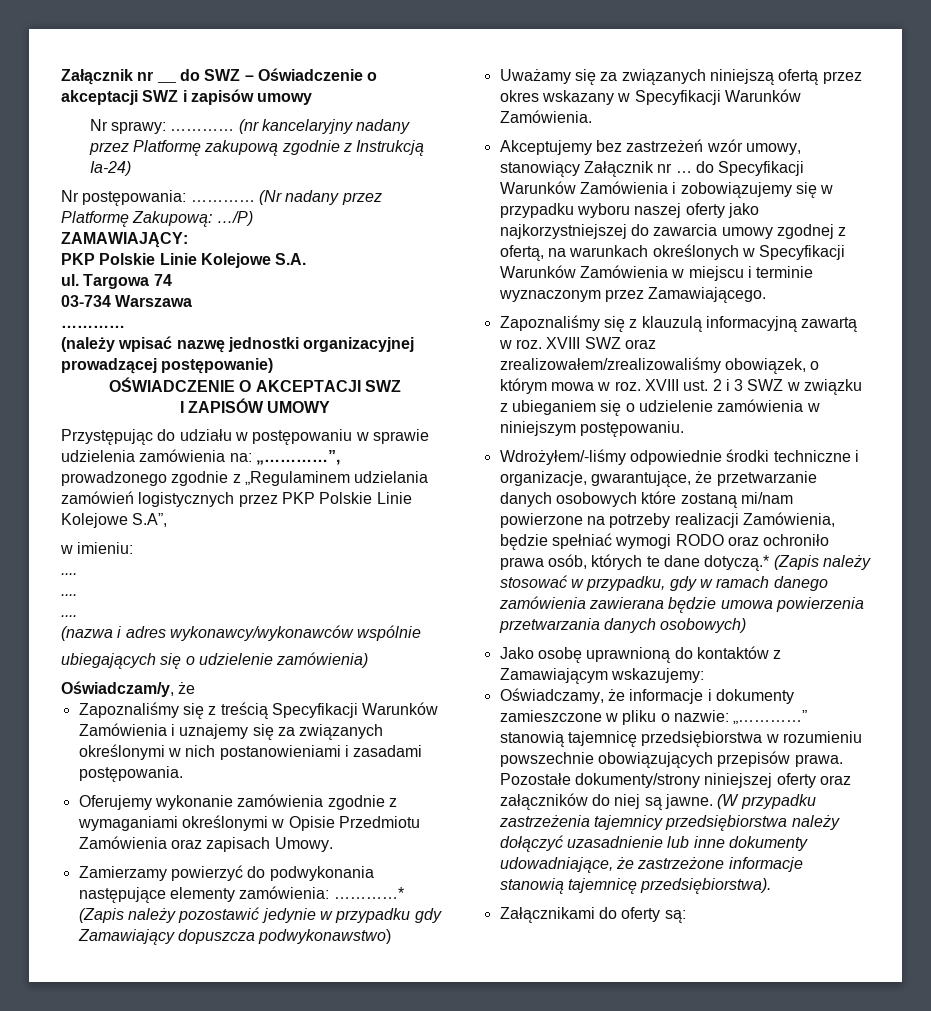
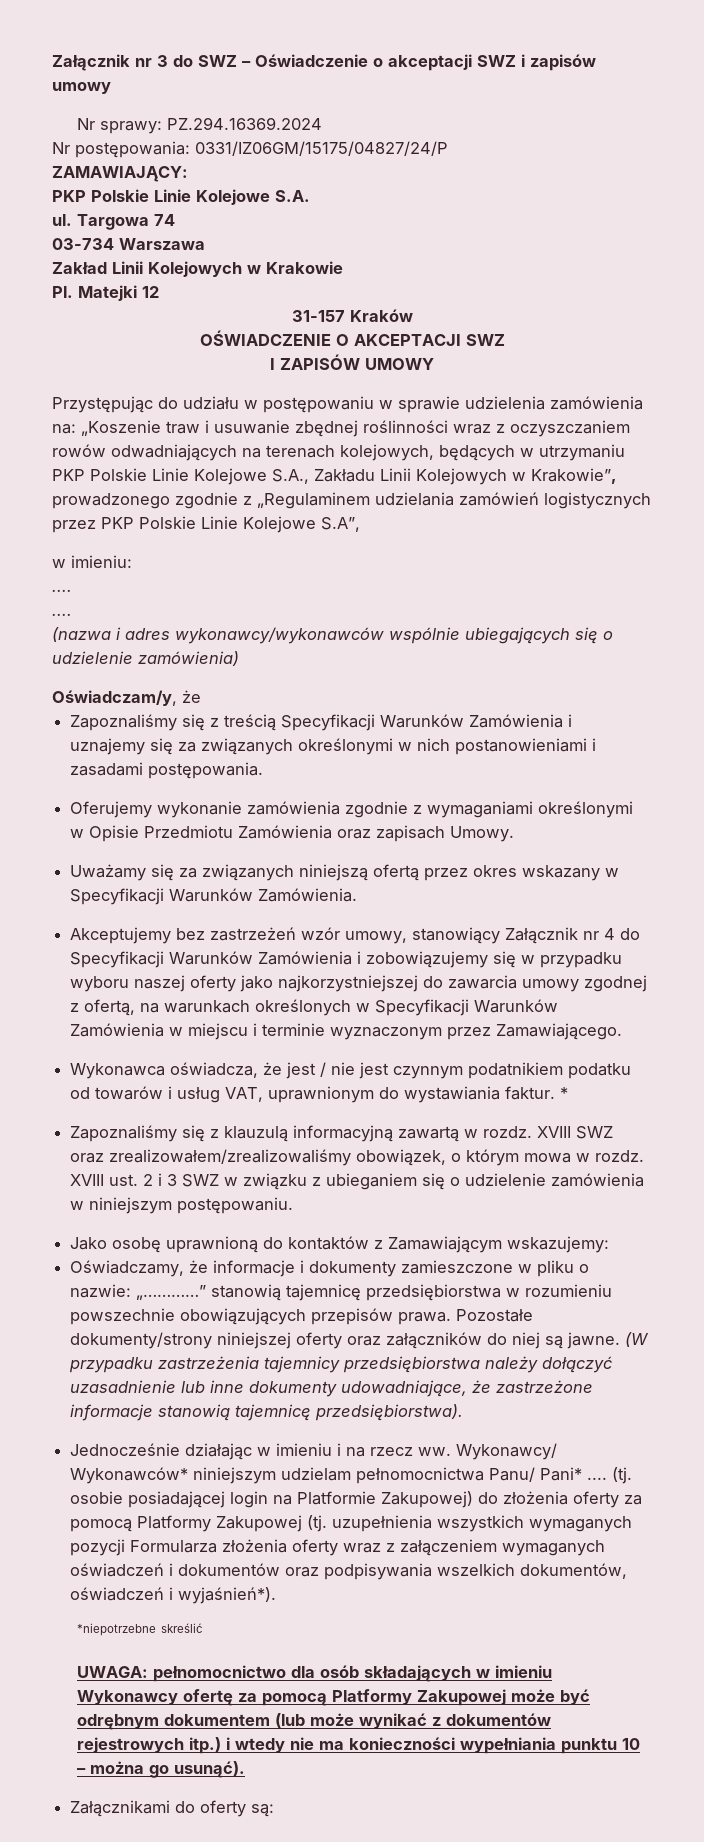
[61,69,154,85] [156,81,177,83] Załącznik nr __ -> [52,54,168,71] Załącznik nr 3
[170,119,411,134] [88,140,425,156] [89,161,131,176] [61,190,382,206] [61,211,253,227] ………… (nr kancelaryjny nadany przez Platformę zakupową zgodnie z Instrukcją Ia-24) // Nr postępowania: ………… (Nr nadany przez Platformę Zakupową: …/P) -> [167,117,323,130] [52,141,448,158] PZ.294.16369.2024 // Nr postępowania: 0331/IZ06GM/15175/04827/24/P
[61,325,125,328] [61,336,415,353] [61,358,274,374] ………… // (należy wpisać nazwę jednostki organizacyjnej prowadzącej postępowanie) -> [52,261,343,277] [52,285,159,301] [291,309,413,322] Zakład Linii Kolejowych w Krakowie // Pl. Matejki 12 // 31-157 Kraków
[255,450,340,465] „…………”, -> [81,420,630,437] [52,444,625,461] [52,468,617,485] „Koszenie traw i usuwanie zbędnej roślinności wraz z oczyszczaniem rowów odwadniających na terenach kolejowych, będących w utrzymaniu PKP Polskie Linie Kolejowe S.A., Zakładu Linii Kolejowych w Krakowie”,
[61,615,77,617] // .... -> (72, 614) none
(422, 633) // -> (460, 635) none
[78,865,374,881] [78,886,404,903] [78,907,442,923] [77,929,392,945] // Zamierzamy powierzyć do podwykonania następujące elementy zamówienia: …………* (Zapis należy pozostawić jedynie w przypadku gdy Zamawiający dopuszcza podwykonawstwo) -> (515, 834) none
[675,171,692,173] … -> [604,928,616,940] 4
(767, 295) none -> [70,1062,632,1079] [70,1086,569,1103] // Wykonawca oświadcza, że jest / nie jest czynnym podatnikiem podatku od towarów i usług VAT, uprawnionym do wystawiania faktur. *
[515,339,542,349] roz. -> [483,1126,533,1138] rozdz.
[614,381,641,391] roz. -> [595,1150,645,1162] rozdz.
[499,449,859,465] [499,471,817,487] [499,491,793,508] [499,512,835,528] [499,533,830,550] [499,554,871,571] [499,575,828,591] [498,596,864,613] [498,618,747,633] // Wdrożyłem/-liśmy odpowiednie środki techniczne i organizacje, gwarantujące, że przetwarzanie danych osobowych które zostaną mi/nam powierzone na potrzeby realizacji Zamówienia, będzie spełniać wymogi RODO oraz ochroniło prawa osób, których te dane dotyczą.* (Zapis należy stosować w przypadku, gdy w ramach danego zamówienia zawierana będzie umowa powierzenia przetwarzania danych osobowych) -> (294, 1205) none
(772, 886) none -> [70,1443,558,1460] [70,1467,633,1484] [70,1491,643,1508] [70,1515,633,1532] [70,1539,606,1556] [70,1563,628,1580] [70,1587,277,1604] [77,1623,204,1636] [77,1665,553,1682] [77,1689,591,1706] [77,1713,552,1730] [77,1737,641,1754] [77,1761,246,1778] // Jednocześnie działając w imieniu i na rzecz ww. Wykonawcy/ Wykonawców* niniejszym udzielam pełnomocnictwa Panu/ Pani* .... (tj. osobie posiadającej login na Platformie Zakupowej) do złożenia oferty za pomocą Platformy Zakupowej (tj. uzupełnienia wszystkich wymaganych pozycji Formularza złożenia oferty wraz z załączeniem wymaganych oświadczeń i dokumentów oraz podpisywania wszelkich dokumentów, oświadczeń i wyjaśnień*). // *niepotrzebne skreślić // UWAGA: pełnomocnictwo dla osób składających w imieniu Wykonawcy ofertę za pomocą Platformy Zakupowej może być odrębnym dokumentem (lub może wynikać z dokumentów rejestrowych itp.) i wtedy nie ma konieczności wypełniania punktu 10 – można go usunąć).

